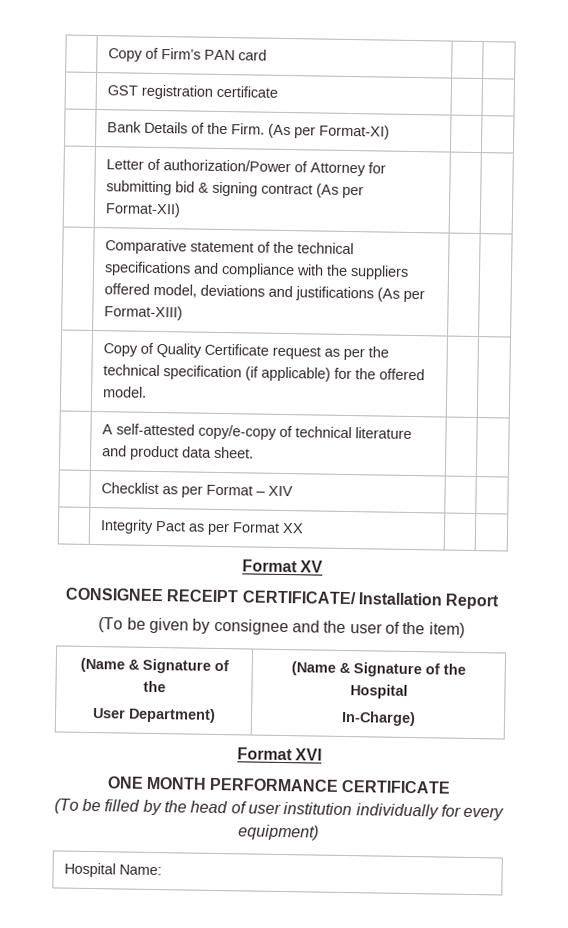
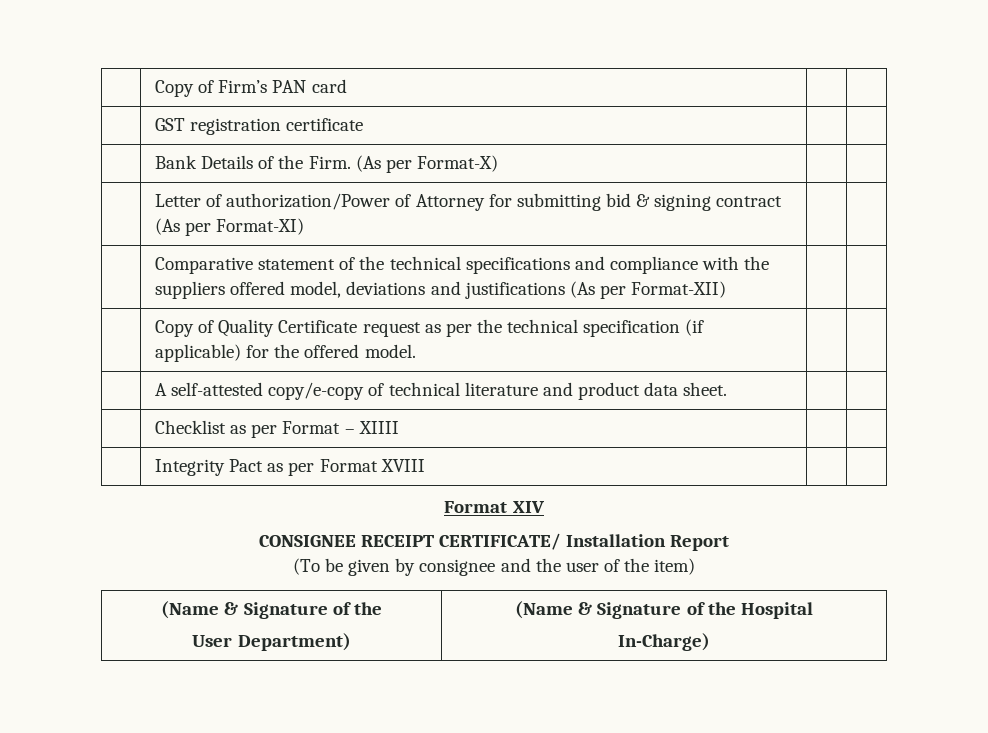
[318,124,390,140] Format-XI) -> [416,155,498,172] Format-X)
[104,202,181,218] Format-XII) -> [216,218,305,235] Format-XI)
[103,305,183,321] Format-XIII) -> [631,281,727,298] Format-XII)
[267,485,293,497] XIV -> [358,421,399,434] XIIII
[281,522,304,534] [241,559,324,573] XX | | // Format XV -> [380,459,425,472] [444,501,545,513] XVIII | | // Format XIV
[236,747,323,761] [106,776,452,794] [53,798,505,821] [238,824,319,841] [63,862,162,878] // Format XVI // ONE MONTH PERFORMANCE CERTIFICATE // (To be filled by the head of user institution individually for every equipment) // Hospital Name: -> (710, 642) none

